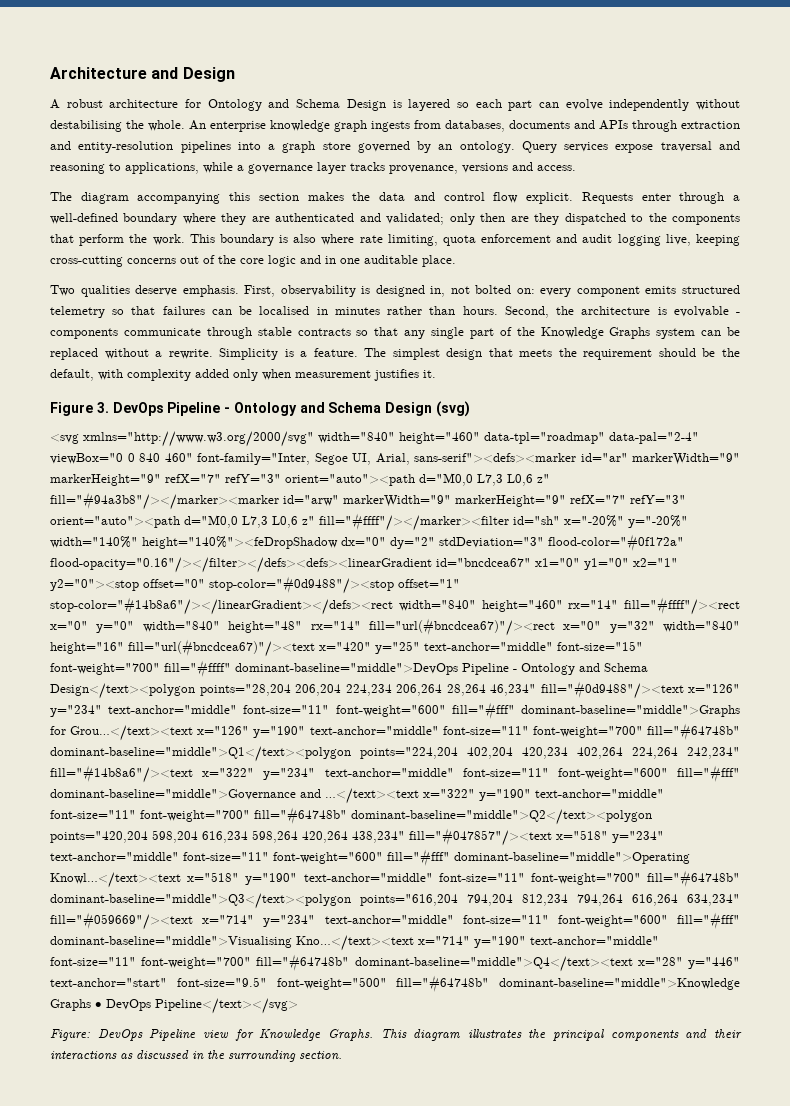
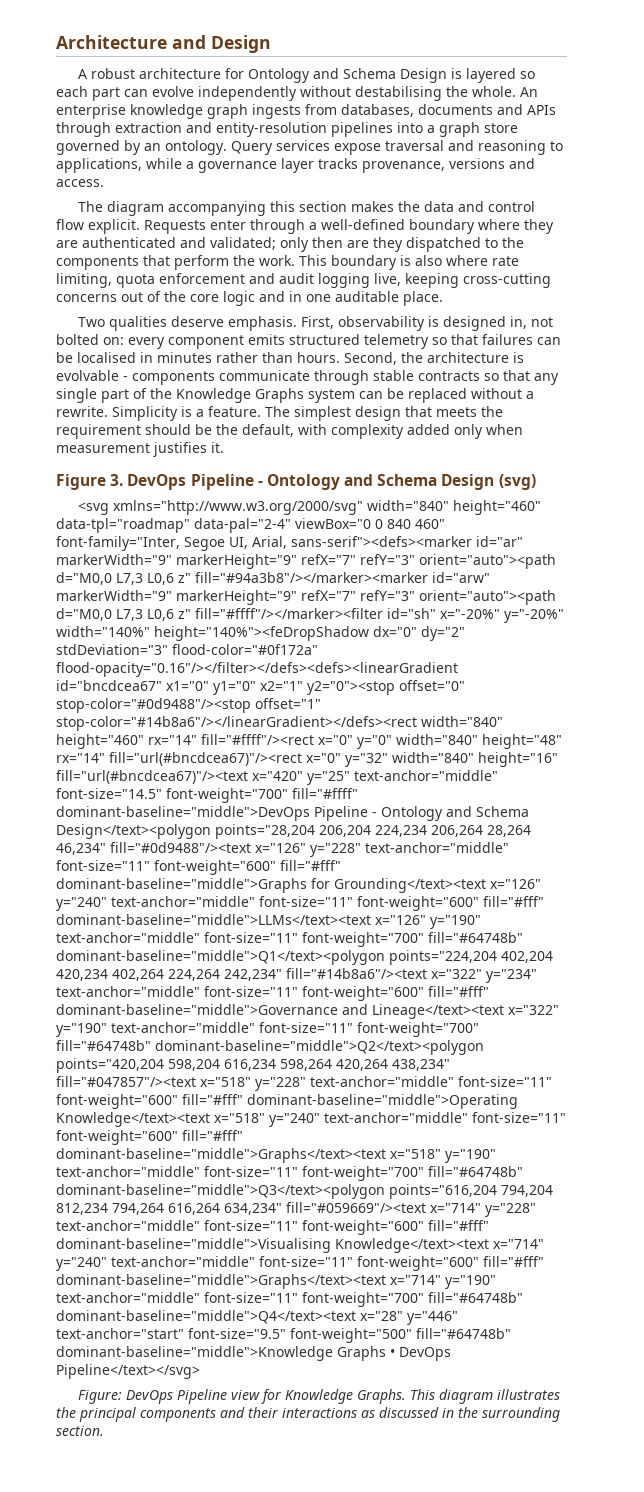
[557,641,643,651] font-size="15" -> [56,788,162,799] font-size="14.5"
[50,705,102,717] y="234" -> [310,843,361,857] y="228"
[70,725,194,741] Grou…</text><text -> [334,878,541,893] [56,896,544,911] [56,914,371,925] Grounding</text><text x="126" y="240" text-anchor="middle" font-size="11" font-weight="600" fill="#fff" dominant-baseline="middle">LLMs</text><text
[325,788,419,804] …</text><text -> [372,1004,504,1019] Lineage</text><text
[612,831,664,843] y="234" -> [255,1077,306,1091] y="228"
[50,872,181,888] Knowl…</text><text -> [56,1112,566,1127] [56,1130,243,1145] [56,1148,386,1163] Knowledge</text><text x="518" y="240" text-anchor="middle" font-size="11" font-weight="600" fill="#fff" dominant-baseline="middle">Graphs</text><text
[263,915,316,927] y="234" -> [485,1203,536,1217] y="228"
[296,935,414,951] Kno…</text><text -> [335,1238,544,1253] [56,1256,544,1271] [56,1274,386,1289] Knowledge</text><text x="714" y="240" text-anchor="middle" font-size="11" font-weight="600" fill="#fff" dominant-baseline="middle">Graphs</text><text

